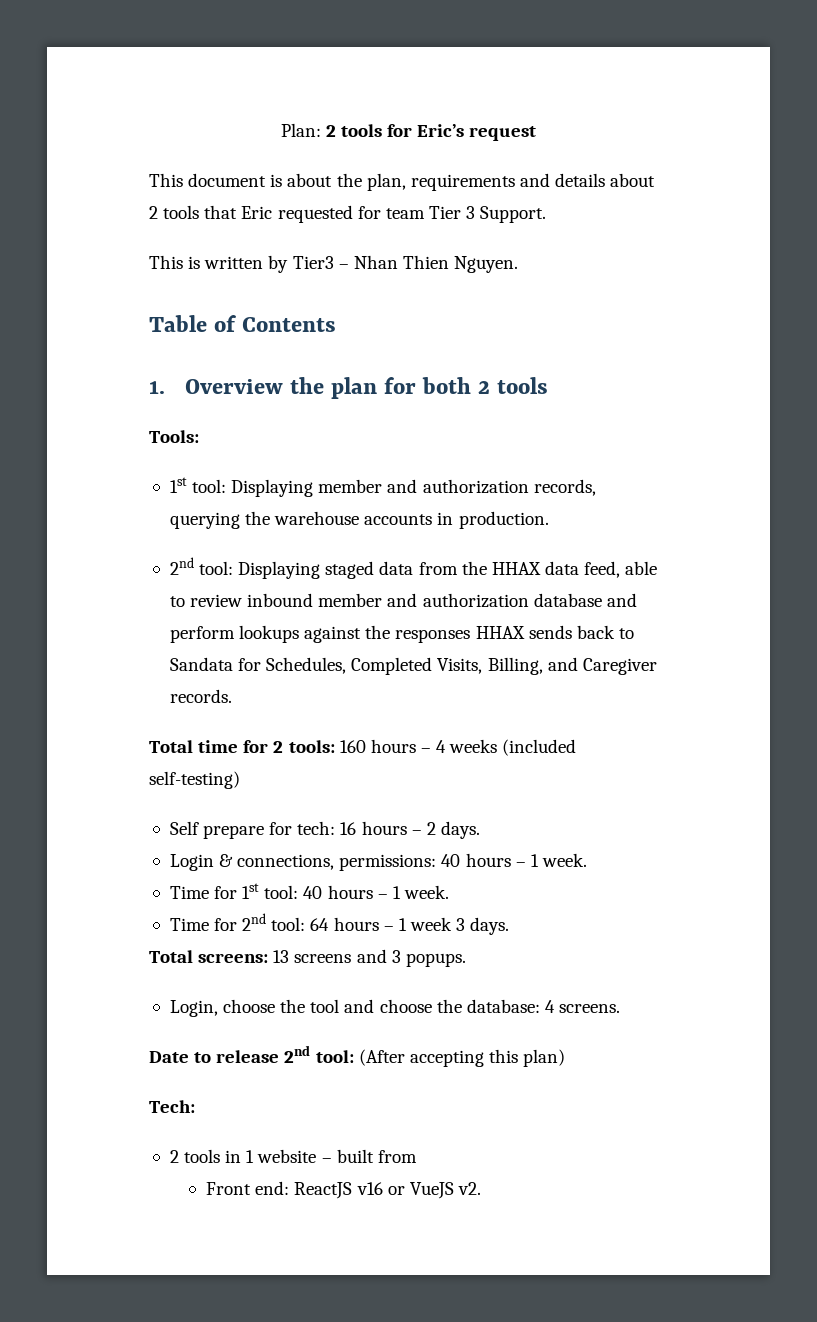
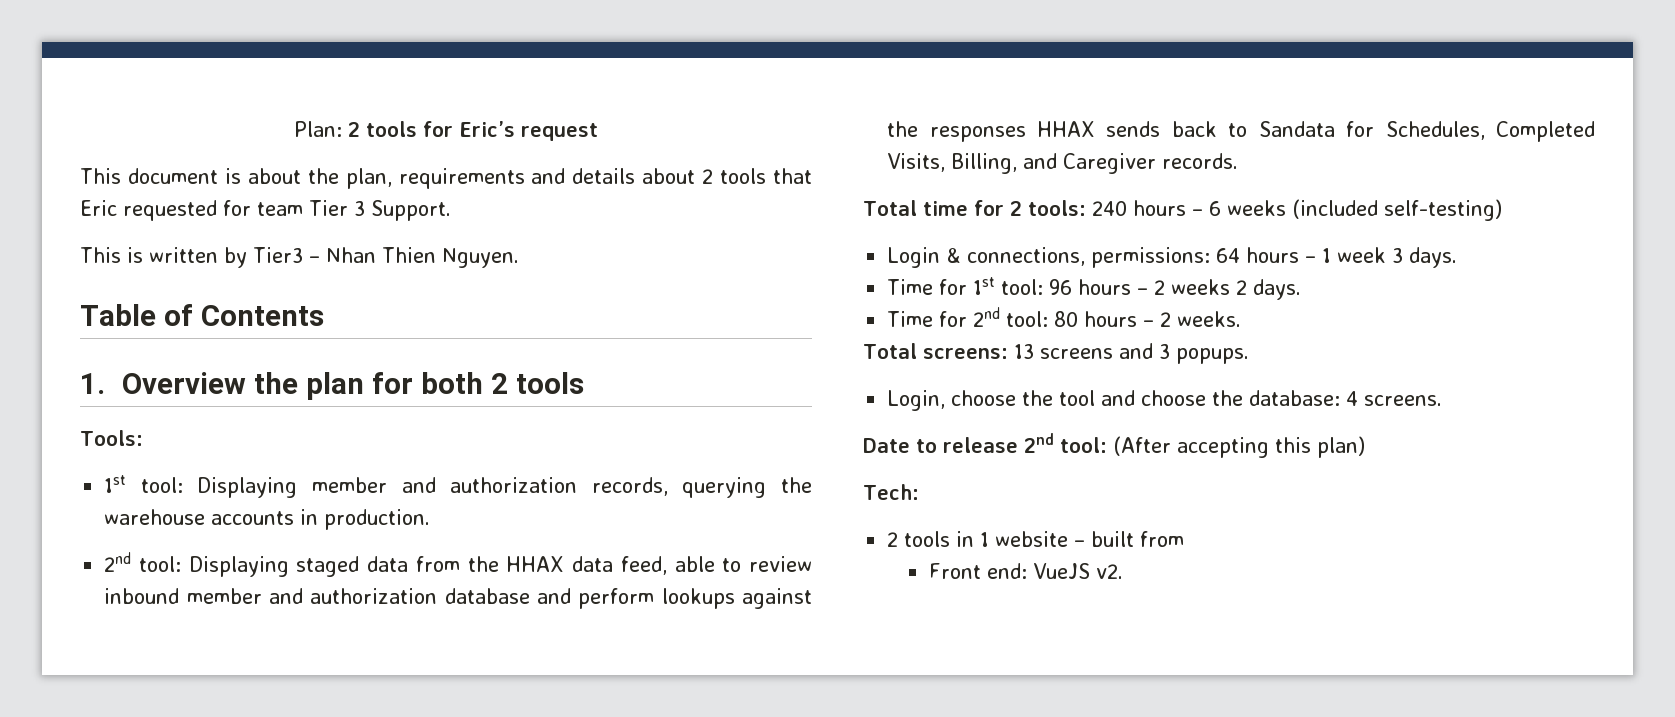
[339,739,447,753] 160 hours – 4 -> [1091,200,1221,216] 240 hours – 6
[169,821,480,839] [169,853,587,871] [169,883,449,899] [169,913,306,931] Self prepare for tech: 16 hours – 2 days. // Login & connections, permissions: 40 hours – 1 week. // Time for 1st tool: 40 hours – 1 week. // Time for 2nd tool: -> [887,247,1211,268] Login & connections, permissions:
(510, 926) none -> [887,277,1302,300] [887,307,1242,327] // Time for 1st tool: 96 hours – 2 weeks 2 days. // Time for 2nd tool: 80 hours – 2 weeks.
[294,1182,405,1199] ReactJS v16 or -> (1028, 571) none

